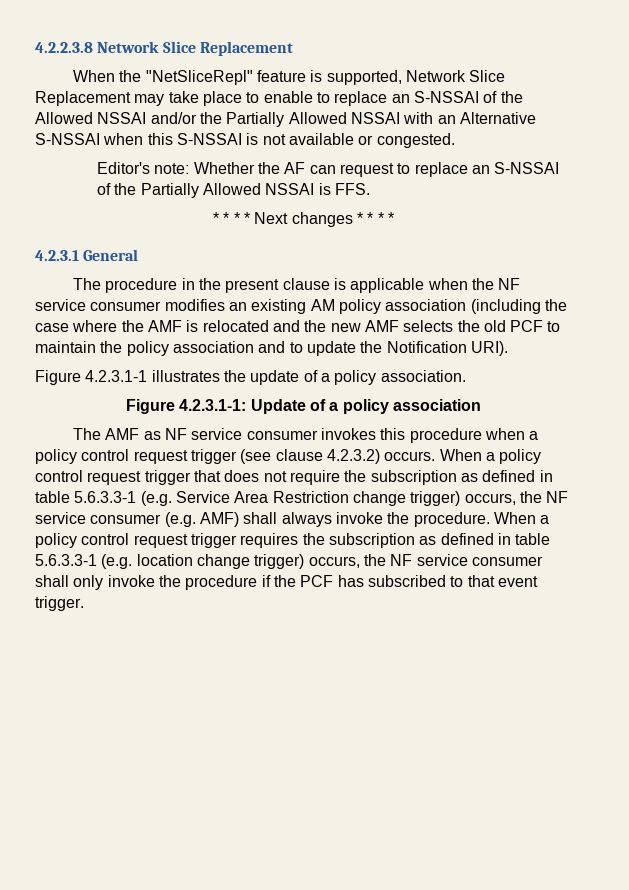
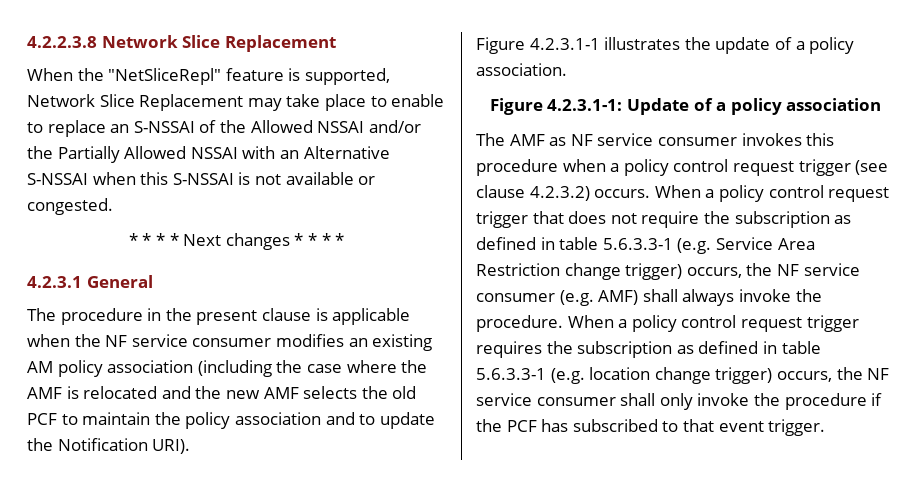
[97,162,560,177] [97,183,371,198] // Editor's note: Whether the AF can request to replace an S-NSSAI of the Partially Allowed NSSAI is FFS. -> (113, 206) none

